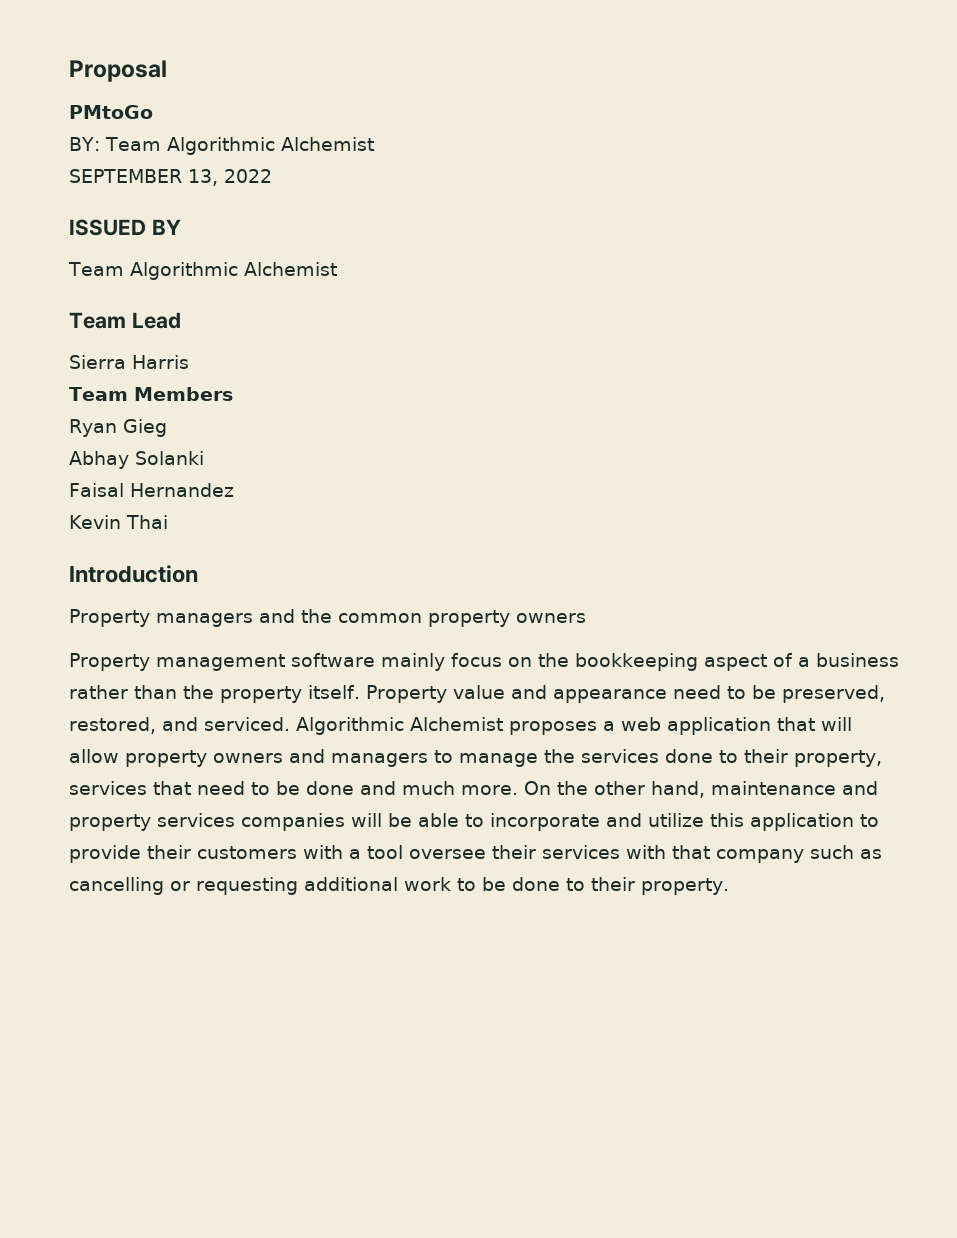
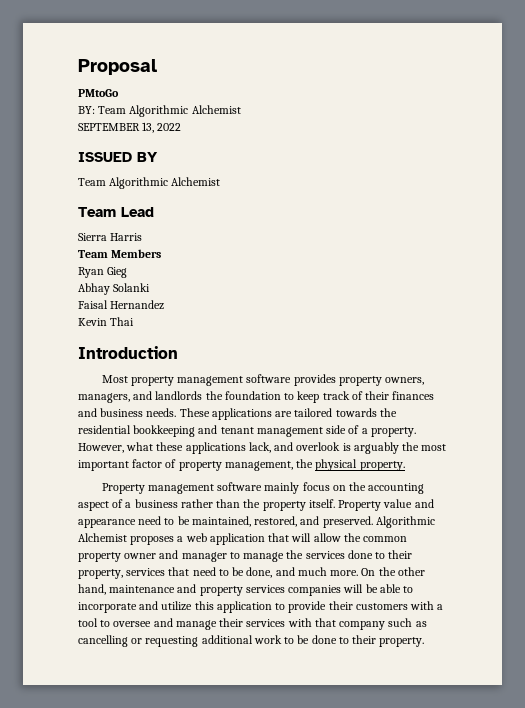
[69,609,586,627] Property managers and the common property owners -> [101,374,425,386] [78,391,435,403] [78,408,397,420] [78,425,416,437] [78,442,447,454] [78,459,405,471] Most property management software provides property owners, managers, and landlords the foundation to keep track of their finances and business needs. These applications are tailored towards the residential bookkeeping and tenant management side of a property. However, what these applications lack, and overlook is arguably the most important factor of property management, the physical property.
[575,653,698,671] bookkeeping -> [368,483,425,494] accounting
[781,685,885,703] preserved, -> [191,516,251,527] maintained,
[204,717,290,731] serviced. -> [322,516,373,528] preserved.
[125,749,428,767] property owners and managers -> [343,533,408,542] [78,550,227,562] the common property owner and manager
[306,781,354,795] done -> [246,567,273,578] done,
[409,849,486,859] oversee -> [100,618,217,630] to oversee and manage

